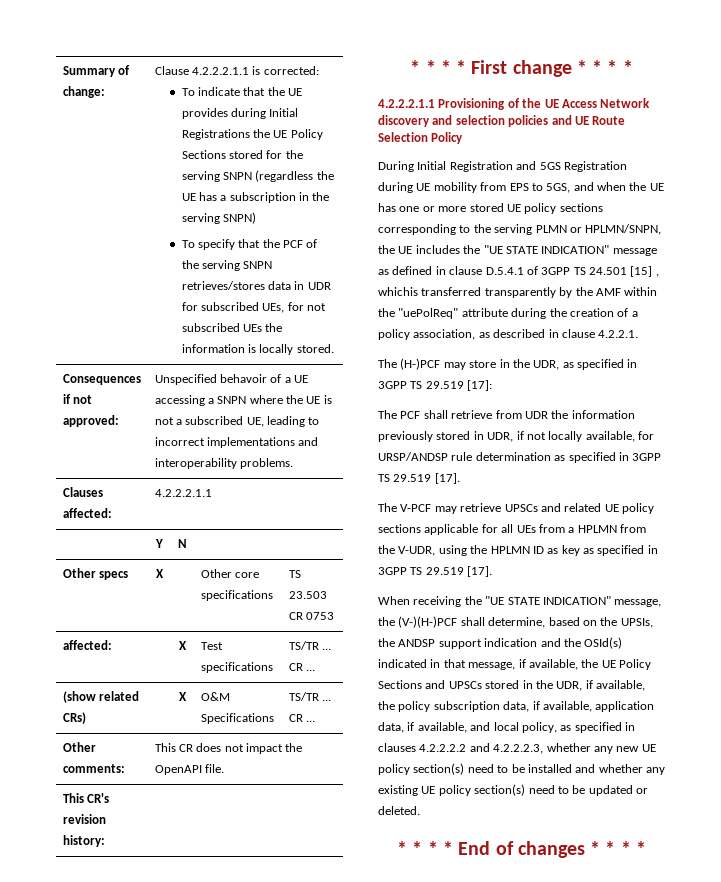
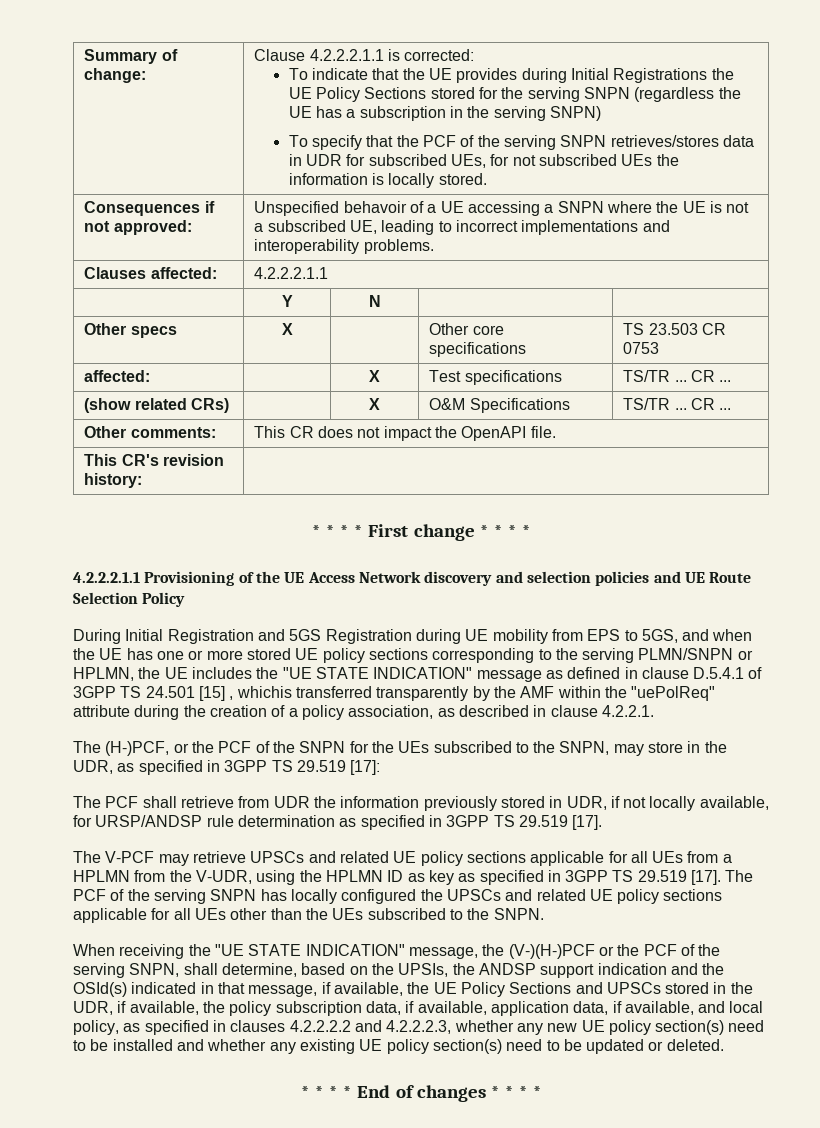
[535,224,662,235] PLMN or HPLMN/SNPN, -> [638,648,753,660] [73,667,134,681] PLMN/SNPN or HPLMN,
[400,358,441,370] (H-)PCF -> [105,741,610,756] (H-)PCF, or the PCF of the SNPN for the UEs subscribed to the SNPN,
(493, 571) none -> [725,870,754,882] [73,889,723,904] [73,908,544,923] The PCF of the serving SNPN has locally configured the UPSCs and related UE policy sections applicable for all UEs other than the UEs subscribed to the SNPN.
(458, 622) none -> [598,944,721,956] [73,963,180,978] or the PCF of the serving SNPN,

